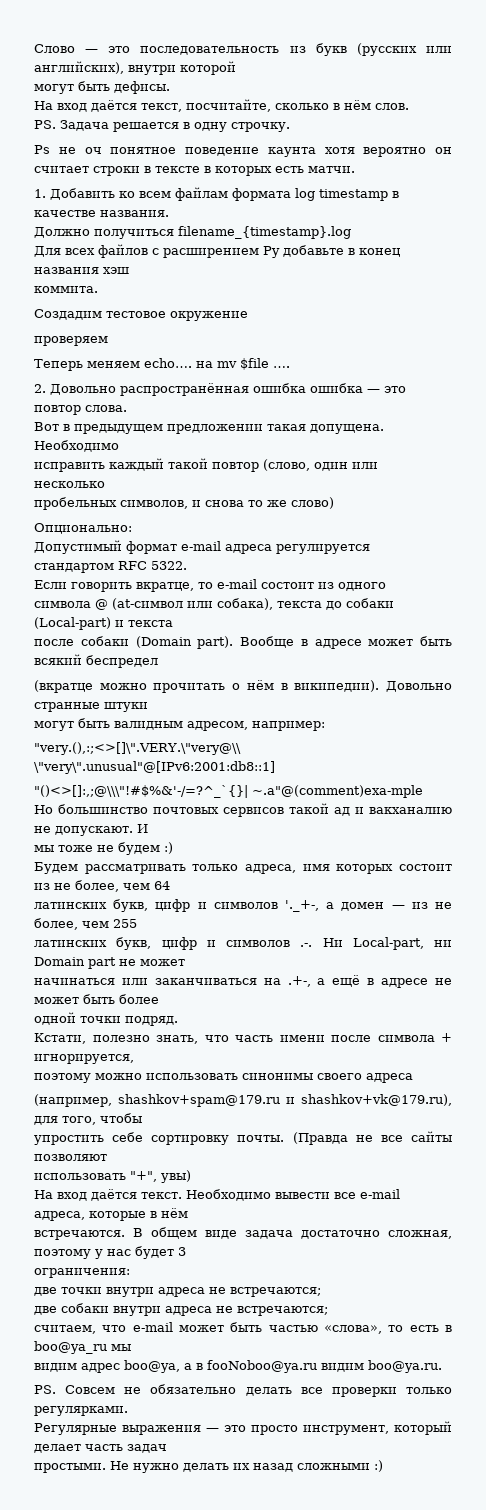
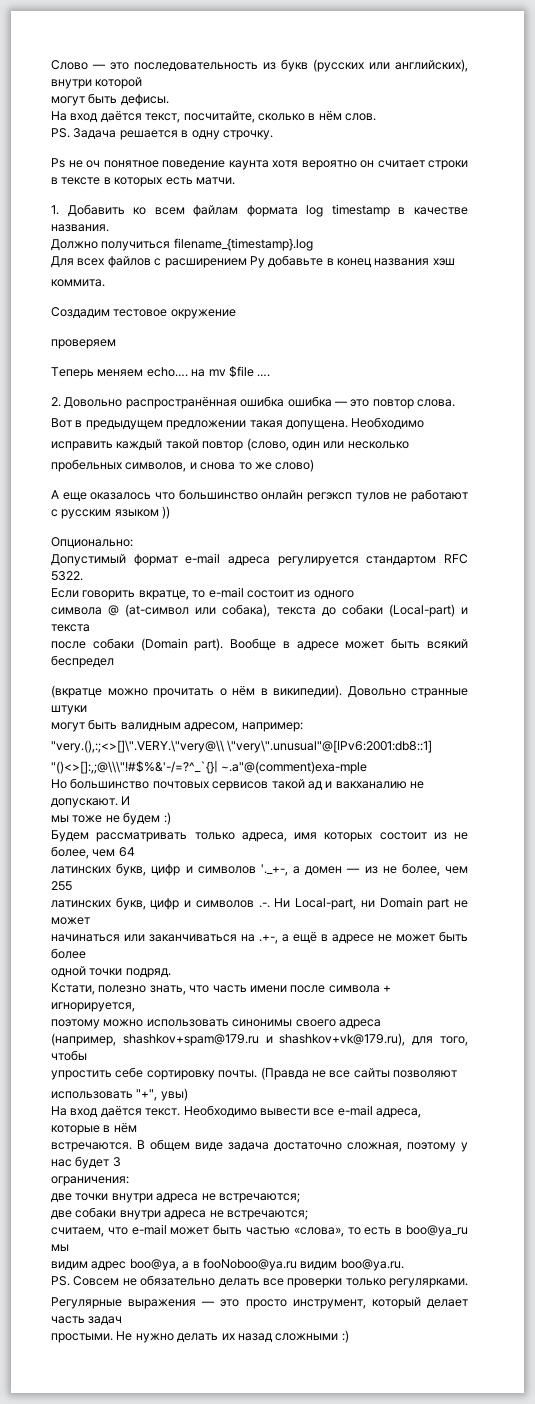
(334, 503) none -> [51,489,469,502] [51,506,171,519] // А еще оказалось что большинство онлайн регэксп тулов не работают с русским языком ))

